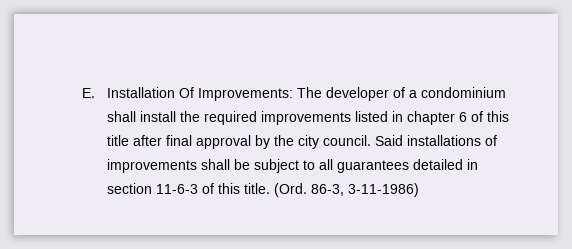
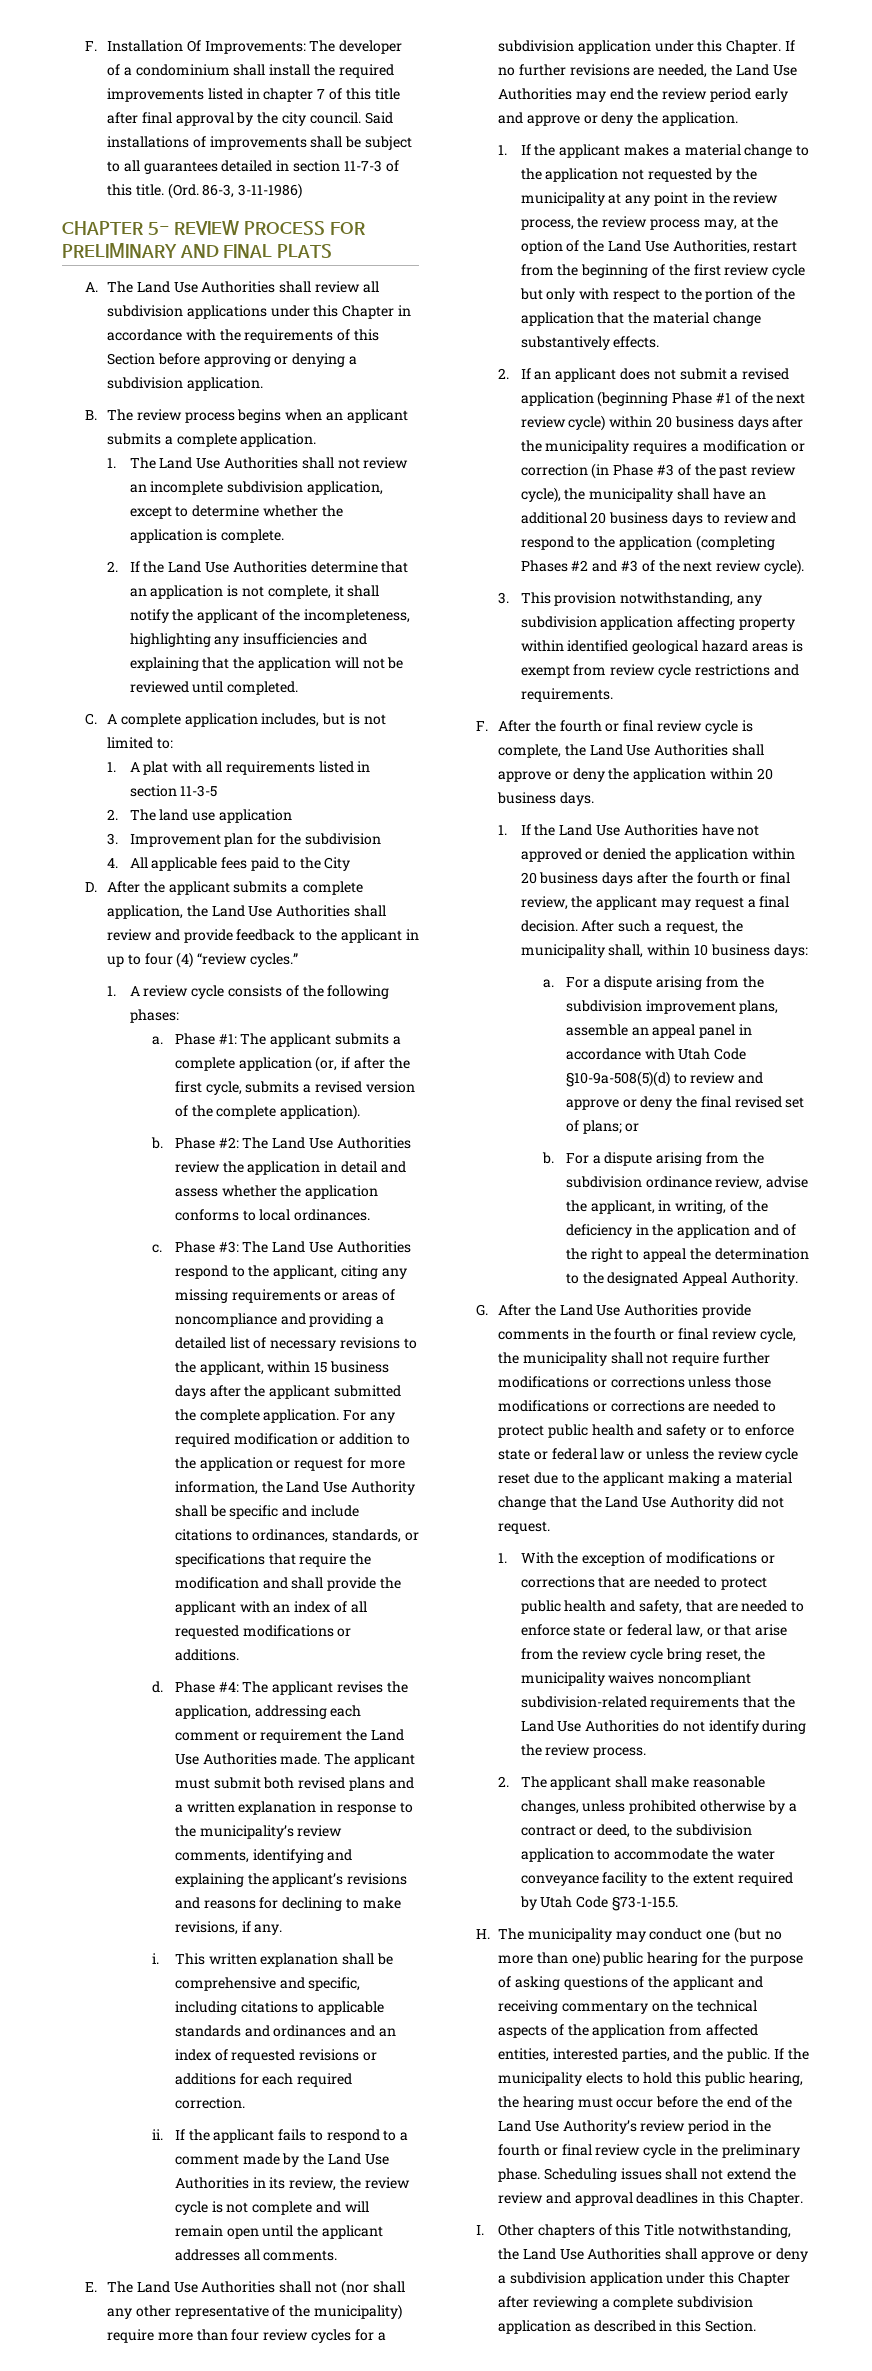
[82,88,96,98] E. -> [84,41,97,51] F.
[458,112,467,122] 6 -> [317,89,326,99] 7
[155,184,198,194] 11-6-3 -> [343,160,382,172] 11-7-3
(419, 190) none -> [62,220,366,235] [62,243,333,258] [84,281,379,293] [107,305,412,319] [107,329,380,343] [107,353,358,367] [107,377,263,391] [84,409,408,423] [107,433,317,447] [107,457,409,469] [129,481,384,495] [129,505,343,519] [129,529,285,543] [107,561,409,573] [129,585,380,599] [129,609,410,623] [129,633,368,647] [129,657,404,671] [129,681,299,695] [84,713,386,727] [107,737,173,749] [107,761,371,775] [129,785,218,797] [107,809,293,823] [107,833,381,847] [107,857,351,871] [84,881,364,895] [107,905,387,919] [107,929,419,943] [107,952,299,968] [107,985,390,999] [129,1009,179,1023] [152,1033,401,1047] [174,1056,410,1072] [174,1081,415,1095] [174,1104,361,1120] [151,1137,411,1149] [174,1161,406,1175] [174,1185,379,1199] [174,1209,371,1221] [152,1241,411,1253] [174,1265,407,1279] [174,1289,395,1303] [174,1313,385,1327] [174,1337,417,1351] [174,1361,389,1375] [174,1385,401,1399] [174,1409,395,1423] [174,1433,410,1447] [174,1457,405,1471] [174,1481,415,1495] [174,1505,359,1519] [174,1529,419,1543] [174,1553,372,1567] [174,1577,401,1591] [174,1601,367,1615] [174,1625,352,1639] [174,1649,239,1661] [152,1681,408,1695] [174,1705,362,1719] [174,1729,404,1743] [174,1753,415,1767] [174,1777,414,1791] [174,1801,413,1815] [174,1825,343,1839] [174,1849,353,1863] [174,1873,408,1887] [174,1897,401,1911] [174,1921,283,1935] [152,1953,393,1967] [174,1977,361,1991] [174,2001,385,2015] [174,2025,396,2037] [174,2049,377,2063] [174,2073,353,2087] [174,2097,245,2109] [152,2129,409,2143] [174,2153,389,2167] [174,2177,410,2191] [174,2201,369,2215] [174,2225,383,2239] [174,2249,338,2261] [84,2280,405,2296] [107,2304,403,2320] [107,2329,386,2343] [498,40,796,54] [498,64,797,78] [498,88,788,102] [498,112,739,126] [498,144,810,158] [520,168,757,182] [520,192,779,206] [520,216,779,230] [520,240,798,254] [520,264,806,278] [519,288,795,302] [520,312,761,326] [520,336,660,350] [498,368,790,382] [520,391,806,407] [520,415,804,431] [520,440,805,454] [520,463,797,479] [520,487,766,503] [520,512,797,526] [520,535,775,551] [520,559,804,575] [498,592,763,606] [520,616,796,630] [520,640,803,654] [520,664,799,678] [520,688,613,702] [475,720,753,734] [498,744,765,758] [498,768,773,782] [497,792,594,806] [498,824,760,836] [520,848,795,862] [520,872,791,886] [520,896,790,910] [520,920,743,934] [520,944,808,958] [543,976,764,990] [565,1000,779,1014] [565,1024,752,1038] [565,1048,747,1060] [565,1071,764,1087] [565,1096,805,1110] [565,1120,640,1134] [542,1152,764,1166] [565,1176,809,1190] [565,1200,768,1214] [565,1224,796,1238] [565,1248,809,1262] [565,1272,798,1286] [475,1304,752,1318] [498,1328,796,1342] [498,1352,771,1366] [498,1376,772,1388] [498,1400,777,1412] [498,1424,794,1438] [498,1448,799,1462] [498,1472,792,1486] [498,1496,784,1510] [498,1521,551,1534] [498,1552,775,1566] [520,1576,767,1590] [520,1600,805,1614] [520,1624,788,1638] [520,1648,766,1662] [520,1672,752,1686] [520,1696,796,1710] [520,1720,807,1734] [520,1744,647,1758] [498,1776,765,1790] [520,1800,797,1814] [520,1824,752,1838] [520,1848,775,1862] [520,1872,793,1886] [519,1896,679,1911] [475,1927,782,1943] [498,1951,803,1967] [498,1976,763,1990] [498,2000,758,2014] [498,2024,759,2038] [498,2048,809,2062] [498,2072,803,2086] [498,2096,793,2110] [498,2120,771,2134] [498,2144,800,2158] [498,2168,796,2182] [498,2192,803,2206] [475,2224,792,2238] [498,2248,808,2262] [498,2272,791,2286] [498,2296,754,2310] [498,2320,757,2334] // CHAPTER 5- REVIEW PROCESS FOR PRELIMINARY AND FINAL PLATS // A. The Land Use Authorities shall review all subdivision applications under this Chapter in accordance with the requirements of this Section before approving or denying a subdivision application. // B. The review process begins when an applicant submits a complete application. // 1. The Land Use Authorities shall not review an incomplete subdivision application, except to determine whether the application is complete. // 2. If the Land Use Authorities determine that an application is not complete, it shall notify the applicant of the incompleteness, highlighting any insufficiencies and explaining that the application will not be reviewed until completed. // C. A complete application includes, but is not limited to: // 1. A plat with all requirements listed in section 11-3-5 // 2. The land use application // 3. Improvement plan for the subdivision // 4. All applicable fees paid to the City // D. After the applicant submits a complete application, the Land Use Authorities shall review and provide feedback to the applicant in up to four (4) “review cycles.” // 1. A review cycle consists of the following phases: // a. Phase #1: The applicant submits a complete application (or, if after the first cycle, submits a revised version of the complete application). // b. Phase #2: The Land Use Authorities review the application in detail and assess whether the application conforms to local ordinances. // c. Phase #3: The Land Use Authorities respond to the applicant, citing any missing requirements or areas of noncompliance and providing a detailed list of necessary revisions to the applicant, within 15 business days after the applicant submitted the complete application. For any required modification or addition to the application or request for more information, the Land Use Authority shall be specific and include citations to ordinances, standards, or specifications that require the modification and shall provide the applicant with an index of all requested modifications or additions. // d. Phase #4: The applicant revises the application, addressing each comment or requirement the Land Use Authorities made. The applicant must submit both revised plans and a written explanation in response to the municipality’s review comments, identifying and explaining the applicant’s revisions and reasons for declining to make revisions, if any. // i. This written explanation shall be comprehensive and specific, including citations to applicable standards and ordinances and an index of requested revisions or additions for each required correction. // ii. If the applicant fails to respond to a comment made by the Land Use Authorities in its review, the review cycle is not complete and will remain open until the applicant addresses all comments. // E. The Land Use Authorities shall not (nor shall any other representative of the municipality) require more than four review cycles for a subdivision application under this Chapter. If no further revisions are needed, the Land Use Authorities may end the review period early and approve or deny the application. // 1. If the applicant makes a material change to the application not requested by the municipality at any point in the review process, the review process may, at the option of the Land Use Authorities, restart from the beginning of the first review cycle but only with respect to the portion of the application that the material change substantively effects. // 2. If an applicant does not submit a revised application (beginning Phase #1 of the next review cycle) within 20 business days after the municipality requires a modification or correction (in Phase #3 of the past review cycle), the municipality shall have an additional 20 business days to review and respond to the application (completing Phases #2 and #3 of the next review cycle). // 3. This provision notwithstanding, any subdivision application affecting property within identified geological hazard areas is exempt from review cycle restrictions and requirements. // F. After the fourth or final review cycle is complete, the Land Use Authorities shall approve or deny the application within 20 business days. // 1. If the Land Use Authorities have not approved or denied the application within 20 business days after the fourth or final review, the applicant may request a final decision. After such a request, the municipality shall, within 10 business days: // a. For a dispute arising from the subdivision improvement plans, assemble an appeal panel in accordance with Utah Code §10-9a-508(5)(d) to review and approve or deny the final revised set of plans; or // b. For a dispute arising from the subdivision ordinance review, advise the applicant, in writing, of the deficiency in the application and of the right to appeal the determination to the designated Appeal Authority. // G. After the Land Use Authorities provide comments in the fourth or final review cycle, the municipality shall not require further modifications or corrections unless those modifications or corrections are needed to protect public health and safety or to enforce state or federal law or unless the review cycle reset due to the applicant making a material change that the Land Use Authority did not request. // 1. With the exception of modifications or corrections that are needed to protect public health and safety, that are needed to enforce state or federal law, or that arise from the review cycle bring reset, the municipality waives noncompliant subdivision-related requirements that the Land Use Authorities do not identify during the review process. // 2. The applicant shall make reasonable changes, unless prohibited otherwise by a contract or deed, to the subdivision application to accommodate the water conveyance facility to the extent required by Utah Code §73-1-15.5. // H. The municipality may conduct one (but no more than one) public hearing for the purpose of asking questions of the applicant and receiving commentary on the technical aspects of the application from affected entities, interested parties, and the public. If the municipality elects to hold this public hearing, the hearing must occur before the end of the Land Use Authority’s review period in the fourth or final review cycle in the preliminary phase. Scheduling issues shall not extend the review and approval deadlines in this Chapter. // I. Other chapters of this Title notwithstanding, the Land Use Authorities shall approve or deny a subdivision application under this Chapter after reviewing a complete subdivision application as described in this Section.

